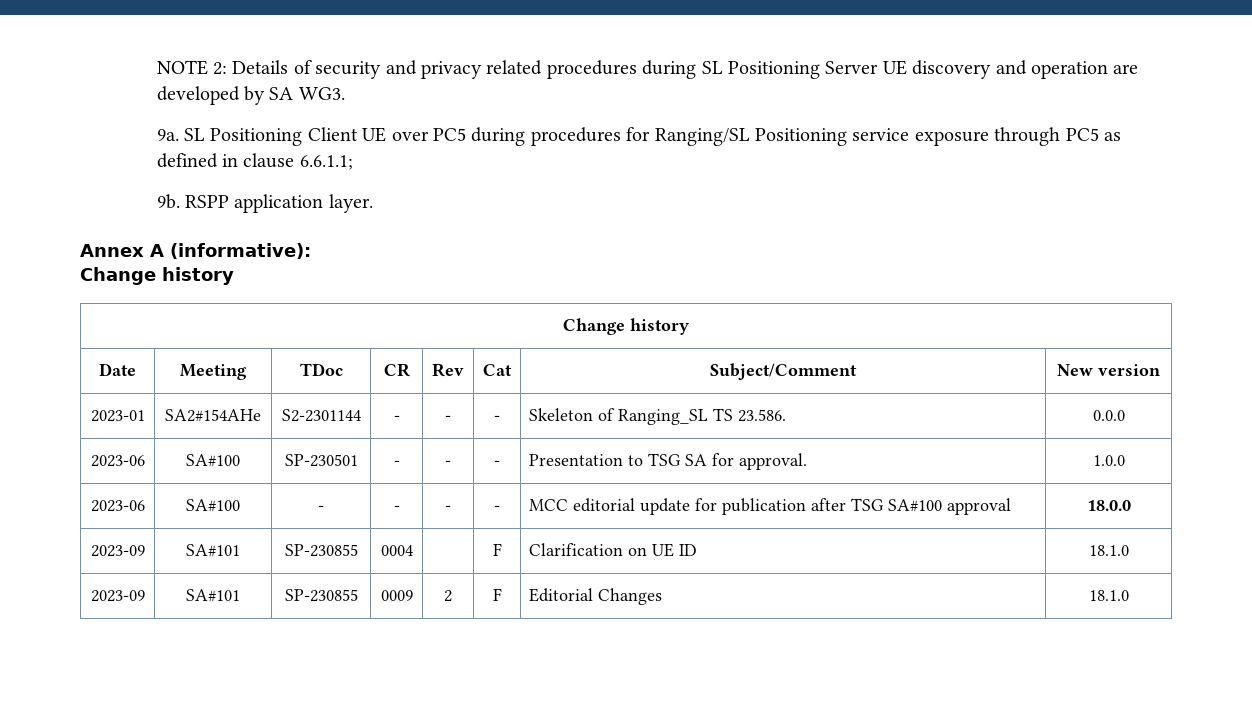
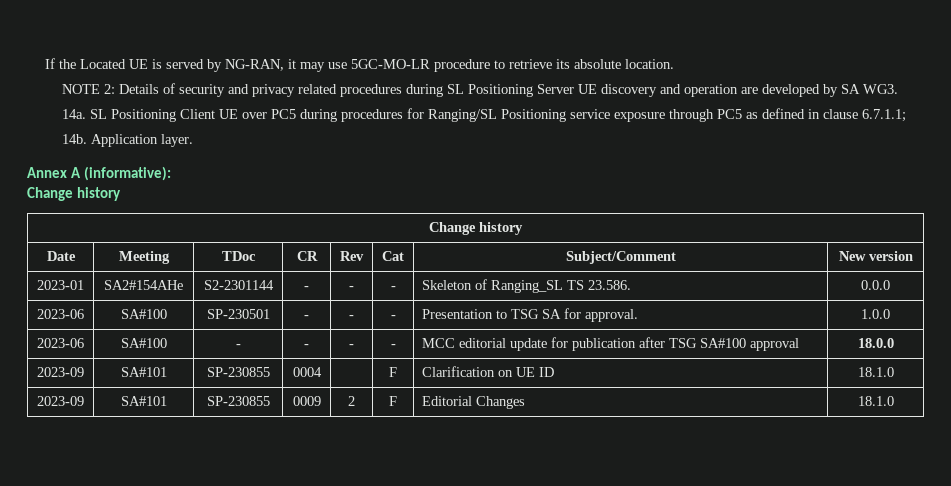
(156, 67) none -> [44,58,674,72] If the Located UE is served by NG-RAN, it may use 5GC-MO-LR procedure to retrieve its absolute location. //
[156,129,179,141] 9a. -> [62,109,87,119] 14a.
[299,155,353,170] [156,194,324,213] 6.6.1.1; // 9b. RSPP application -> [862,109,907,122] [62,134,159,147] 6.7.1.1; // 14b. Application

